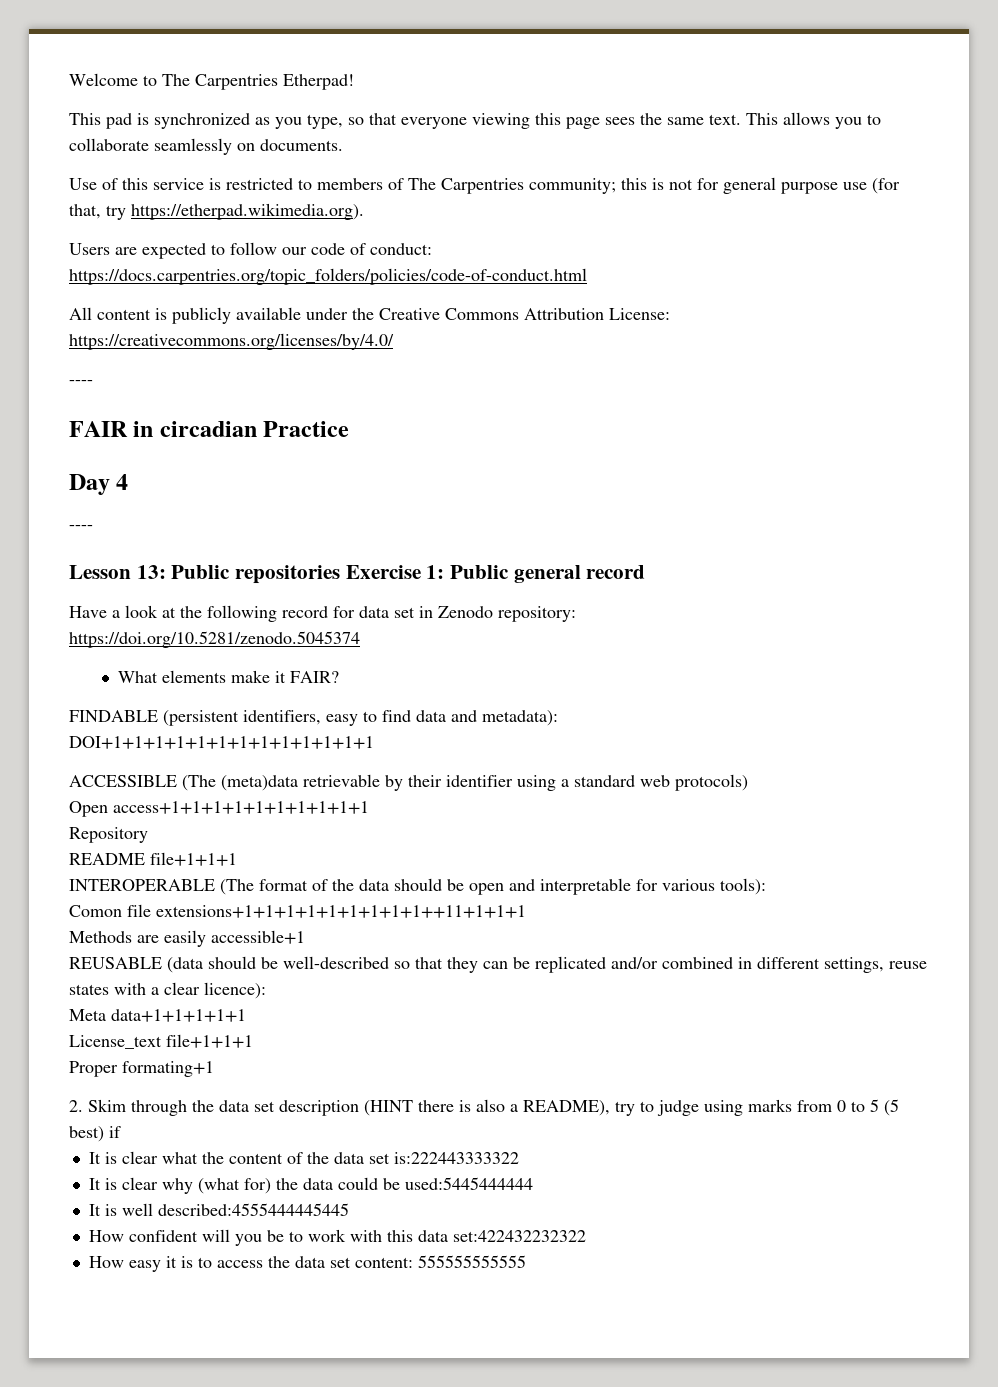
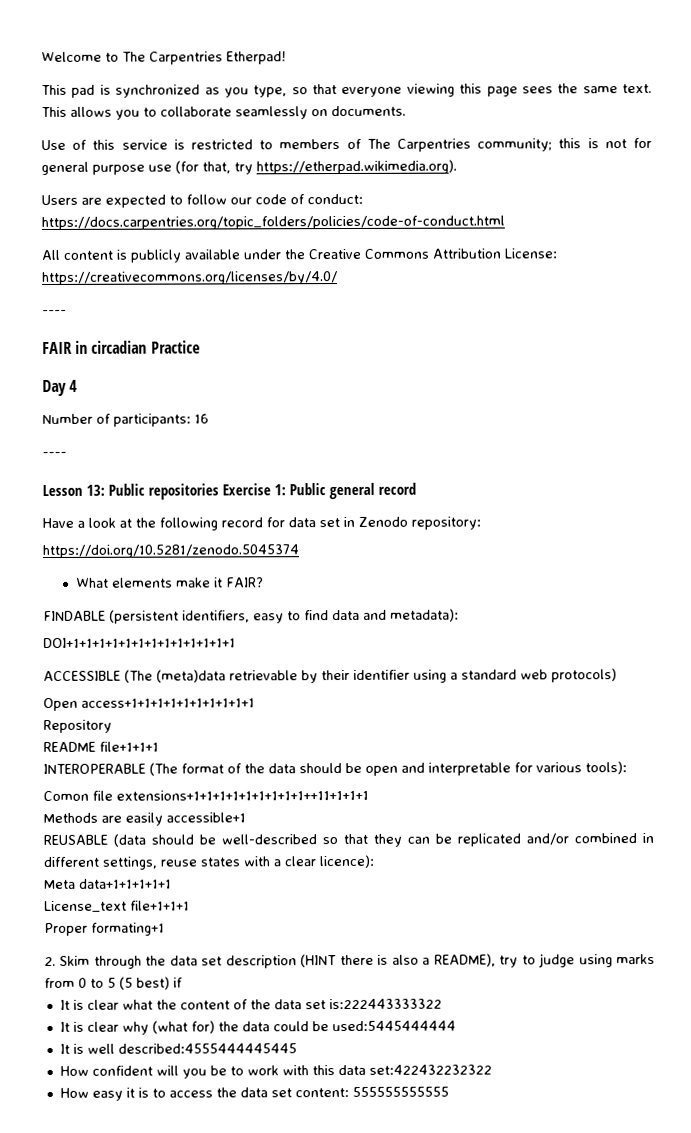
(129, 482) none -> [42,413,209,427] // Number of participants: 16

